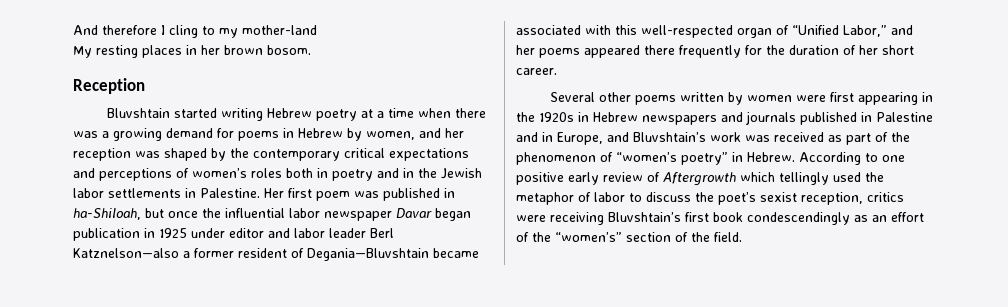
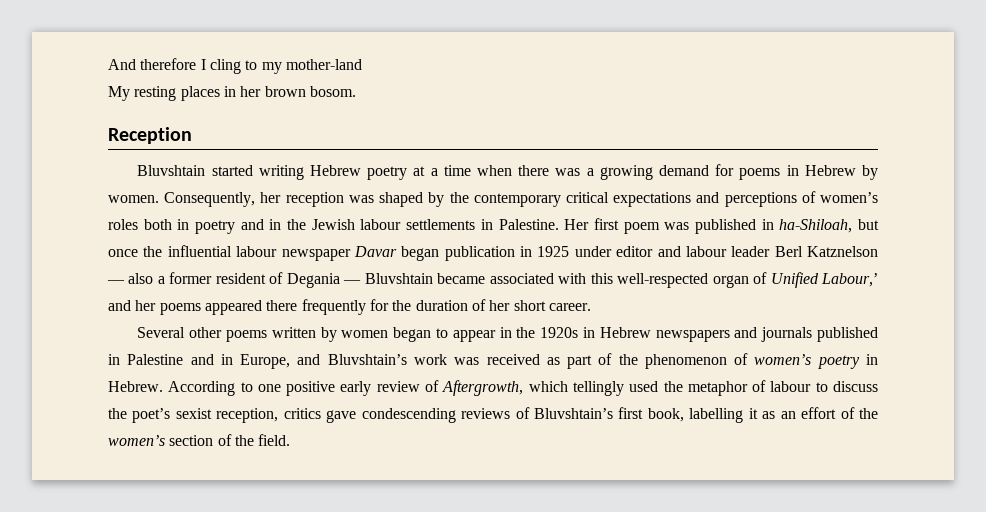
[366,128,441,140] women, and -> [108,192,256,207] women. Consequently,
[73,188,104,198] labor -> [360,219,402,230] labour
[289,208,320,218] labor -> [236,246,278,257] labour
[294,228,325,238] labor -> [685,246,727,257] labour
[73,248,179,258] Katznelson—also -> [807,246,878,257] [107,273,154,284] Katznelson — also
[307,248,429,261] Degania—Bluvshtain -> [286,273,433,288] Degania — Bluvshtain
[792,25,887,37] “Unified Labor,” -> [770,272,879,288] Unified Labour,’
[796,92,919,105] were first appearing -> [393,327,496,342] began to appear
[616,152,728,165] “women’s poetry” -> [754,354,860,369] women’s poetry
[663,172,736,186] Aftergrowth -> [442,380,524,396] Aftergrowth,
[594,192,625,202] labor -> [770,381,812,392] labour
[516,212,850,225] were receiving Bluvshtain’s first book condescendingly -> [326,407,758,423] gave condescending reviews of Bluvshtain’s first book, labelling it
[555,232,622,242] “women’s” -> [108,435,165,446] women’s

